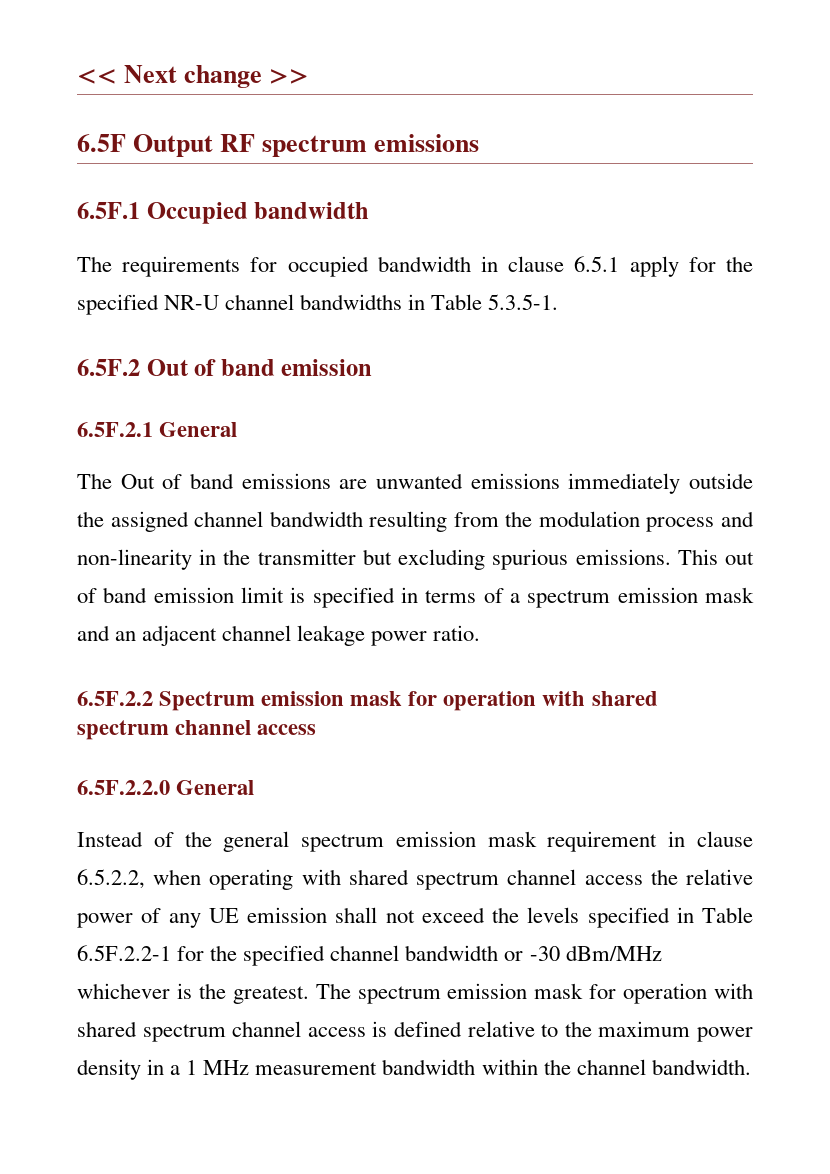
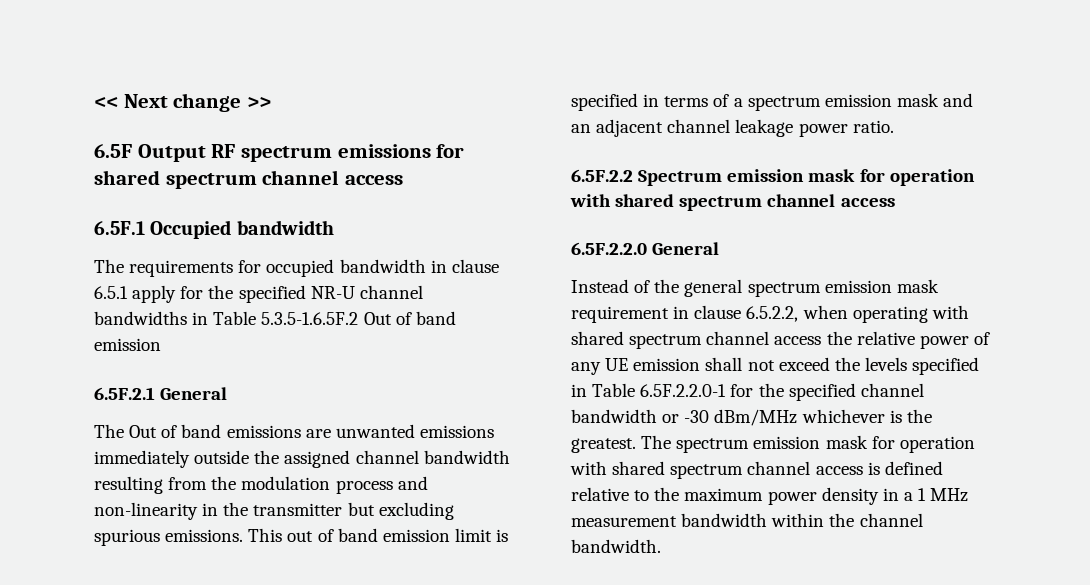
(480, 143) none -> [436,144,465,158] [94,170,404,189] for shared spectrum channel access
[488,294,559,310] [77,359,140,376] 5.3.5-1. // 6.5F.2 -> [261,312,359,325] 5.3.5-1.6.5F.2
[77,945,171,961] 6.5F.2.2-1 -> [640,384,727,397] 6.5F.2.2.0-1

